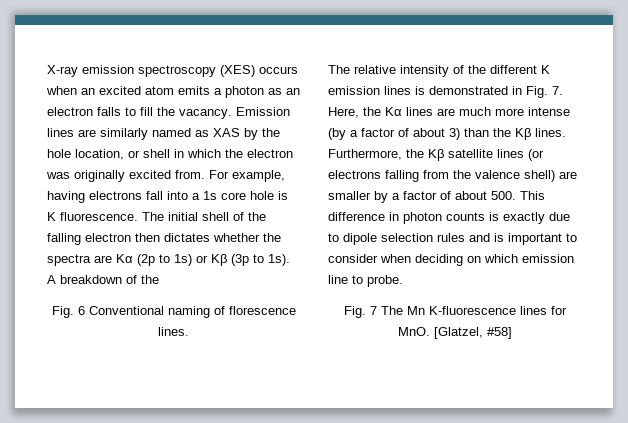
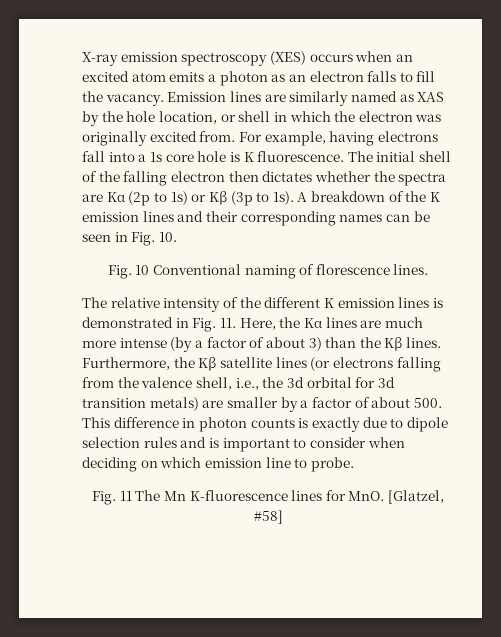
[51,306,85,318] // Fig. 6 -> [430,192,441,202] [82,211,430,226] [82,232,177,246] [107,265,150,279] K emission lines and their corresponding names can be seen in Fig. 10. // Fig. 10
[552,86,563,95] 7. -> [219,318,236,328] 11.
[524,170,555,182] shell) -> [195,377,395,390] [82,397,199,411] shell, i.e., the 3d orbital for 3d transition metals)
[369,306,377,315] 7 -> [119,491,132,501] 11

